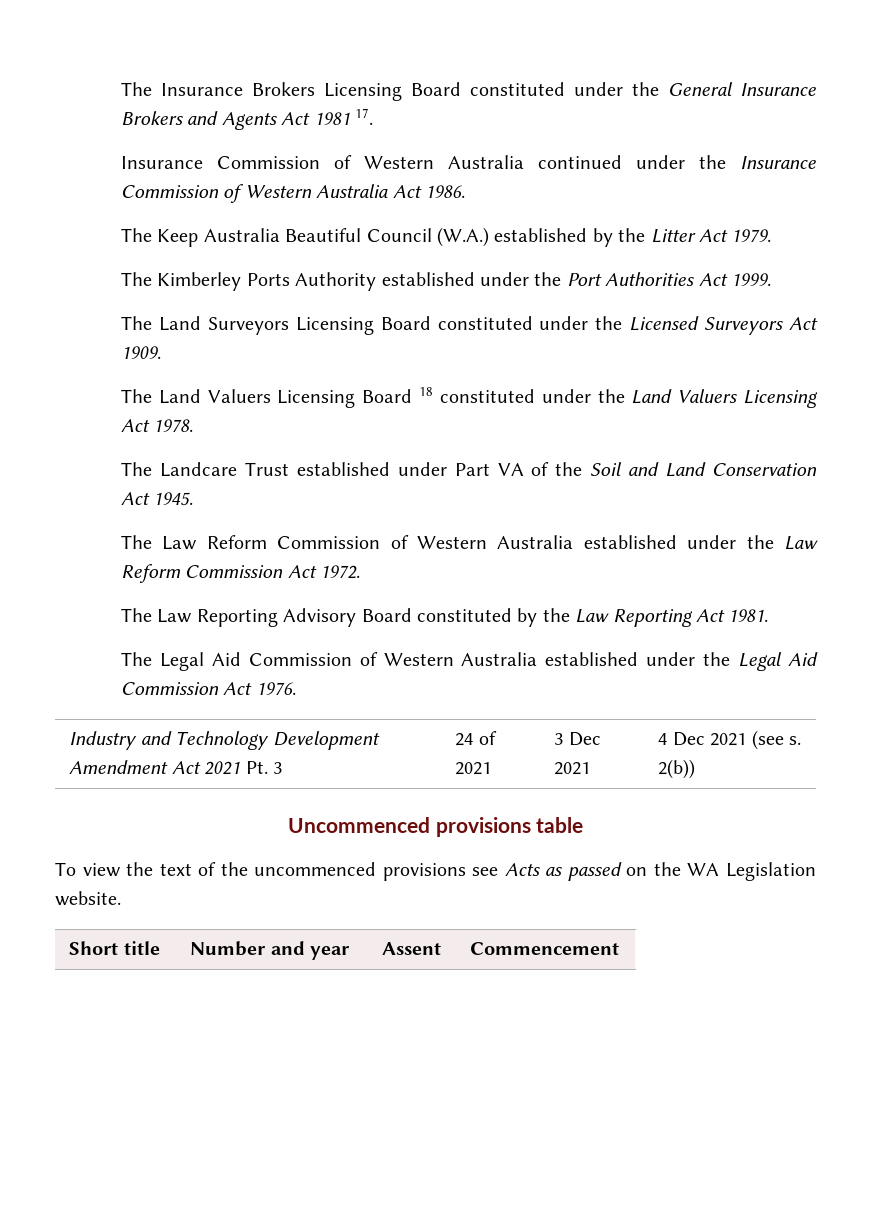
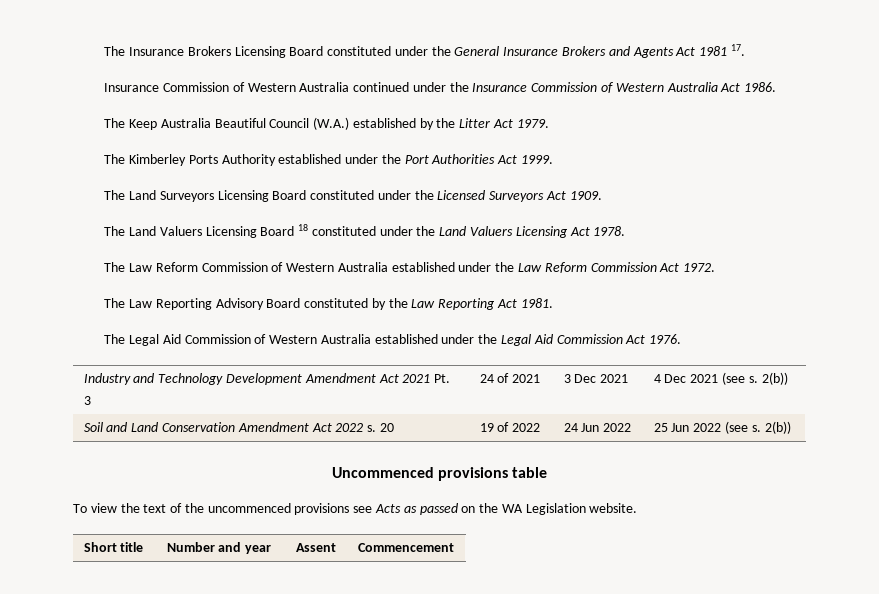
[121,462,818,477] [121,492,194,506] // The Landcare Trust established under Part VA of the Soil and Land Conservation Act 1945. -> (626, 231) none
(696, 769) none -> [83,422,394,432] [479,422,541,432] [563,423,632,432] [653,421,791,434] // Soil and Land Conservation Amendment Act 2022 s. 20 | 19 of 2022 | 24 Jun 2022 | 25 Jun 2022 (see s. 2(b))

